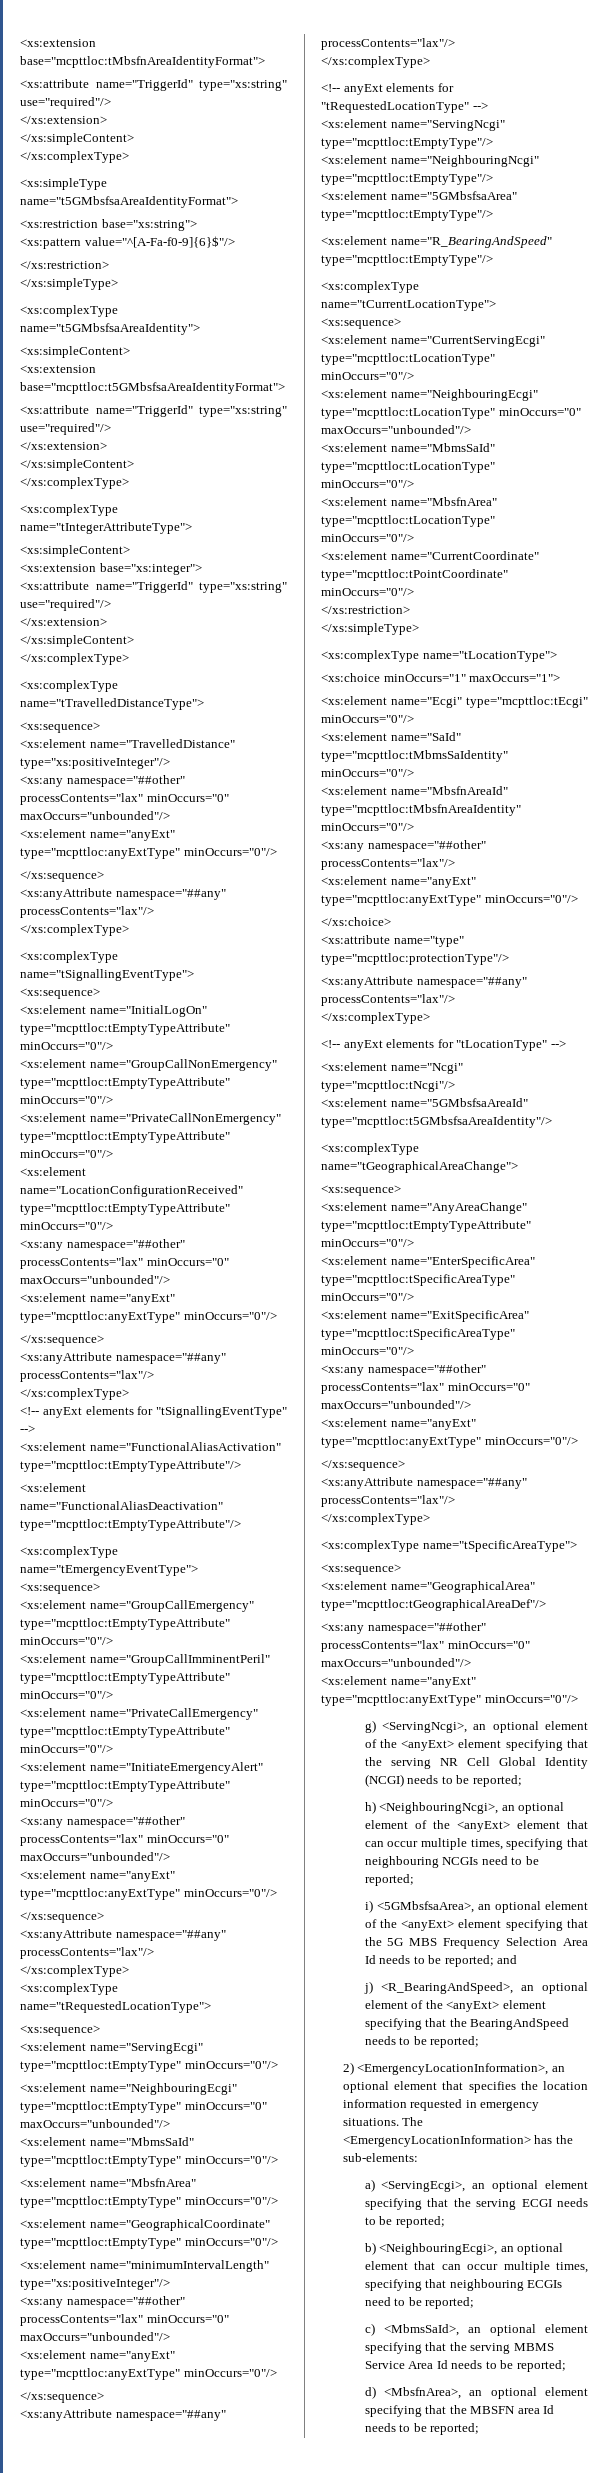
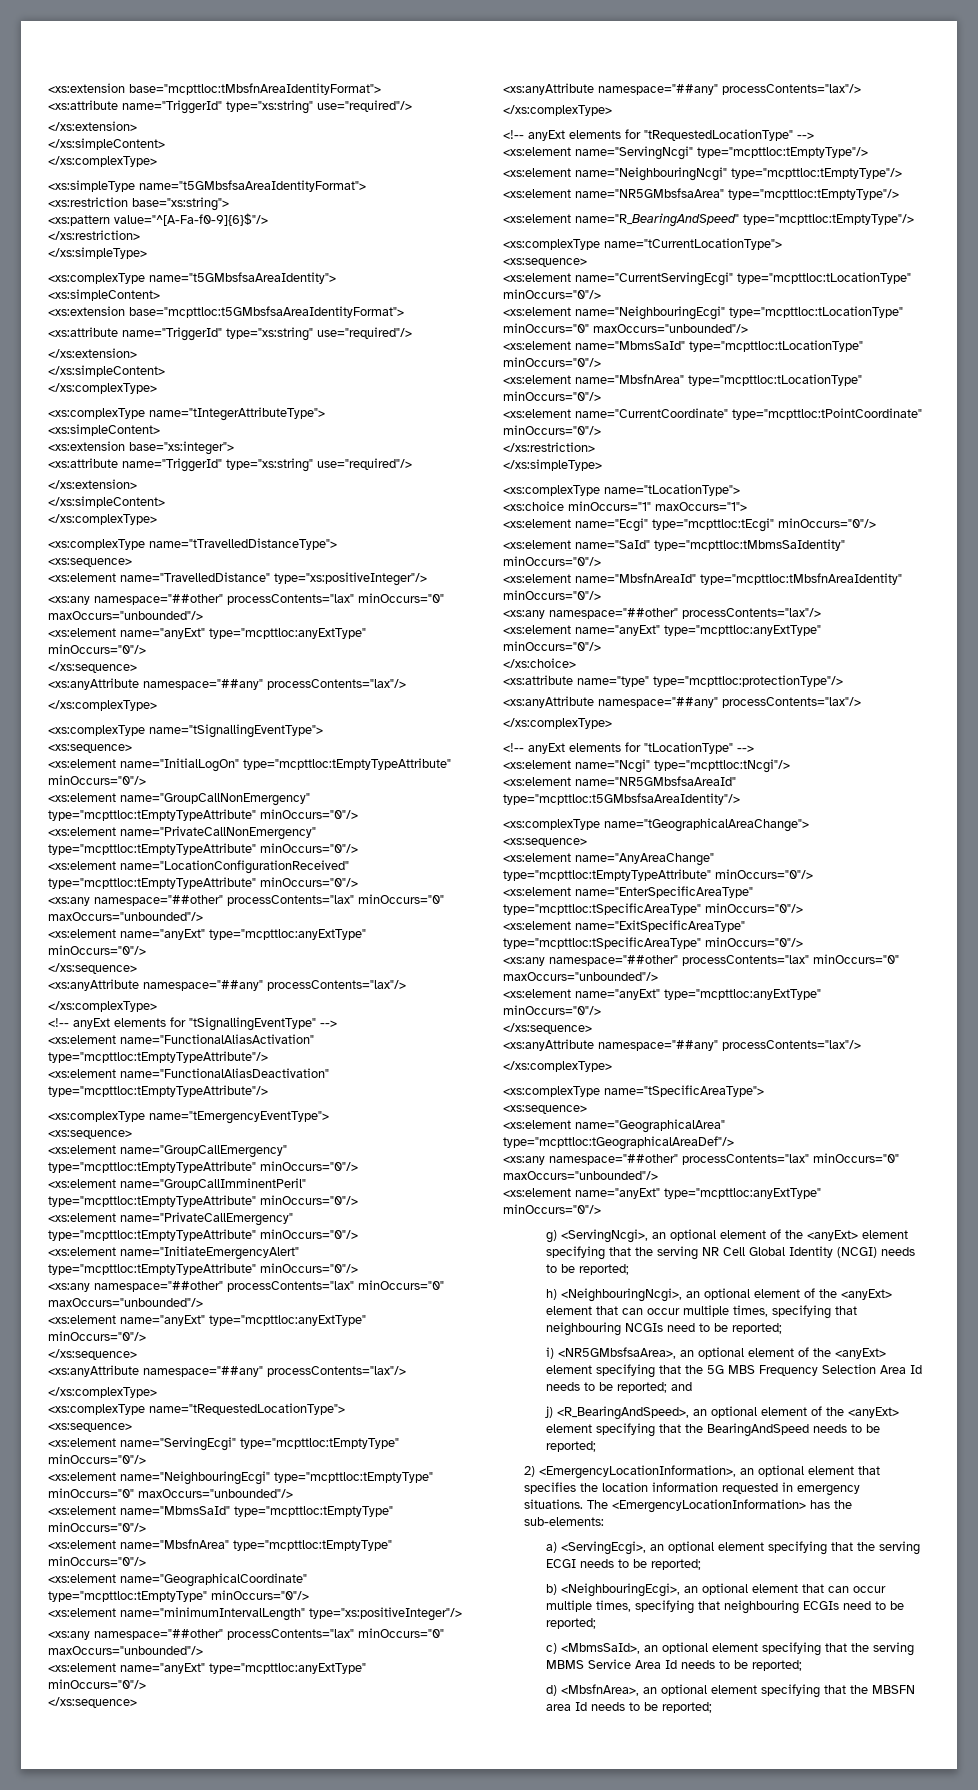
[390,191,517,200] name="5GMbsfsaArea" -> [575,188,724,198] name="NR5GMbsfsaArea"
[390,1098,528,1107] name="5GMbsfsaAreaId" -> [575,776,736,786] name="NR5GMbsfsaAreaId"
[390,1256,535,1268] name="EnterSpecificArea" -> [575,886,753,898] name="EnterSpecificAreaType"
[390,1310,529,1322] name="ExitSpecificArea" -> [575,920,745,932] name="ExitSpecificAreaType"
[376,1901,474,1913] <5GMbsfsaArea>, -> [557,1347,676,1359] <NR5GMbsfsaArea>,

